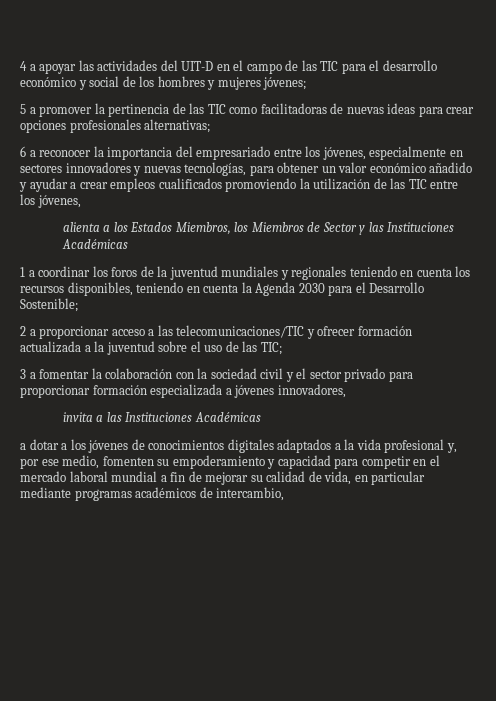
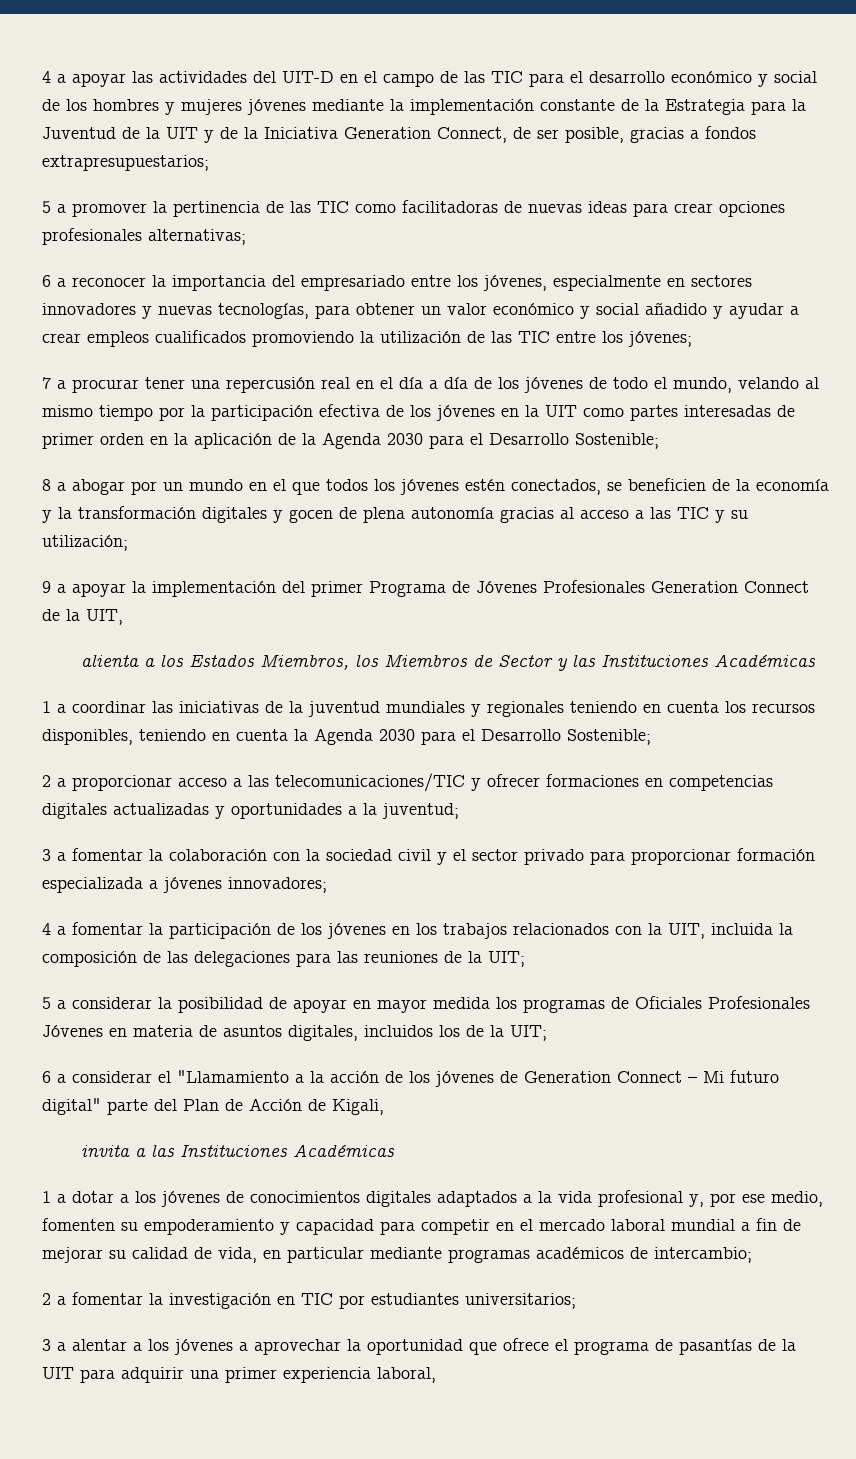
[263,77,307,90] jóvenes; -> [247,99,806,115] [42,126,756,143] [42,155,209,171] jóvenes mediante la implementación constante de la Estrategia para la Juventud de la UIT y de la Iniciativa Generation Connect, de ser posible, gracias a fondos extrapresupuestarios;
(426, 168) none -> [580,303,639,319] y social
[37,195,81,208] jóvenes, -> [628,331,692,347] [42,377,819,393] [42,404,795,421] [42,432,659,449] [42,478,829,495] [42,506,748,523] [42,535,128,551] [42,580,809,597] [42,609,123,625] jóvenes; // 7 a procurar tener una repercusión real en el día a día de los jóvenes de todo el mundo, velando al mismo tiempo por la participación efectiva de los jóvenes en la UIT como partes interesadas de primer orden en la aplicación de la Agenda 2030 para el Desarrollo Sostenible; // 8 a abogar por un mundo en el que todos los jóvenes estén conectados, se beneficien de la economía y la transformación digitales y gocen de plena autonomía gracias al acceso a las TIC y su utilización; // 9 a apoyar la implementación del primer Programa de Jóvenes Profesionales Generation Connect de la UIT,
[92,266,138,277] los foros -> [152,701,259,713] las iniciativas
[357,326,412,336] [20,341,282,355] formación actualizada a la juventud sobre el uso de las TIC; -> [546,774,773,791] [42,803,459,819] formaciones en competencias digitales actualizadas y oportunidades a la juventud;
[277,384,346,398] innovadores, -> [228,877,327,893] [42,922,793,939] [42,951,525,967] [42,996,810,1013] [42,1025,547,1041] [42,1070,779,1087] [42,1098,384,1115] innovadores; // 4 a fomentar la participación de los jóvenes en los trabajos relacionados con la UIT, incluida la composición de las delegaciones para las reuniones de la UIT; // 5 a considerar la posibilidad de apoyar en mayor medida los programas de Oficiales Profesionales Jóvenes en materia de asuntos digitales, incluidos los de la UIT; // 6 a considerar el "Llamamiento a la acción de los jóvenes de Generation Connect – Mi futuro digital" parte del Plan de Acción de Kigali,
(261, 417) none -> [42,1191,51,1203] 1
[216,487,285,501] intercambio, -> [654,1247,752,1263] [42,1292,576,1309] [42,1338,796,1355] [42,1367,436,1383] intercambio; // 2 a fomentar la investigación en TIC por estudiantes universitarios; // 3 a alentar a los jóvenes a aprovechar la oportunidad que ofrece el programa de pasantías de la UIT para adquirir una primer experiencia laboral,

